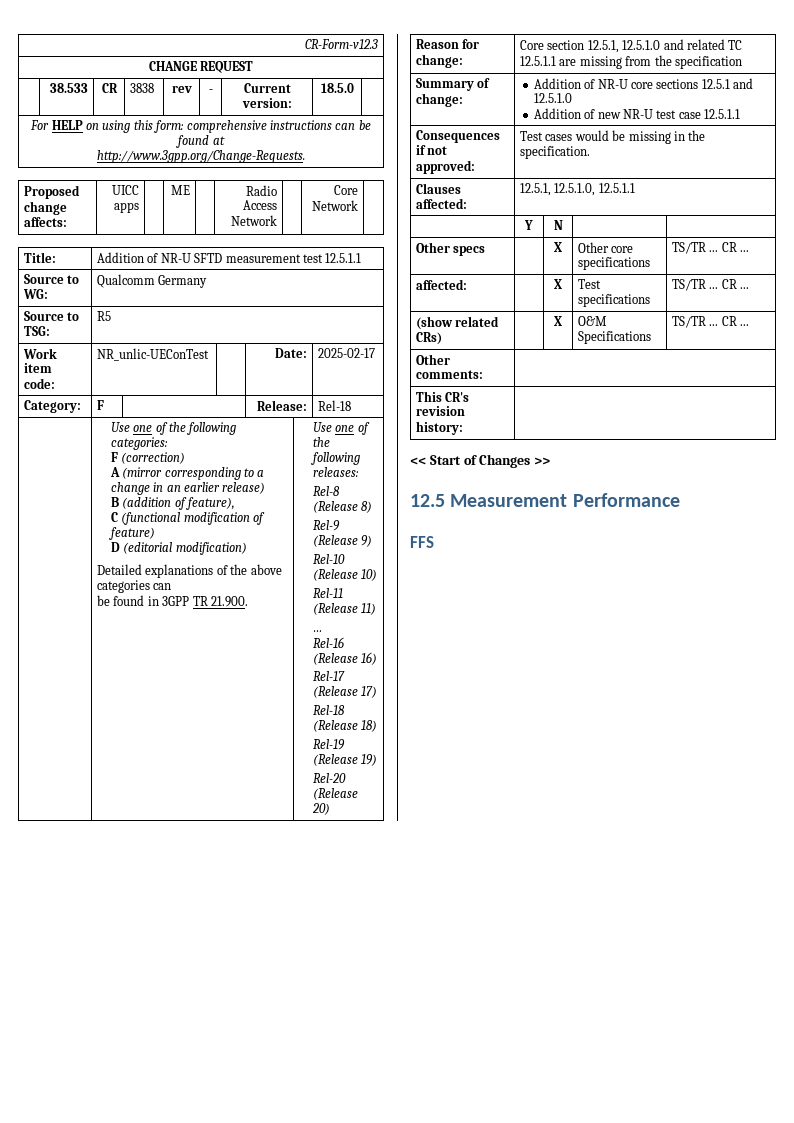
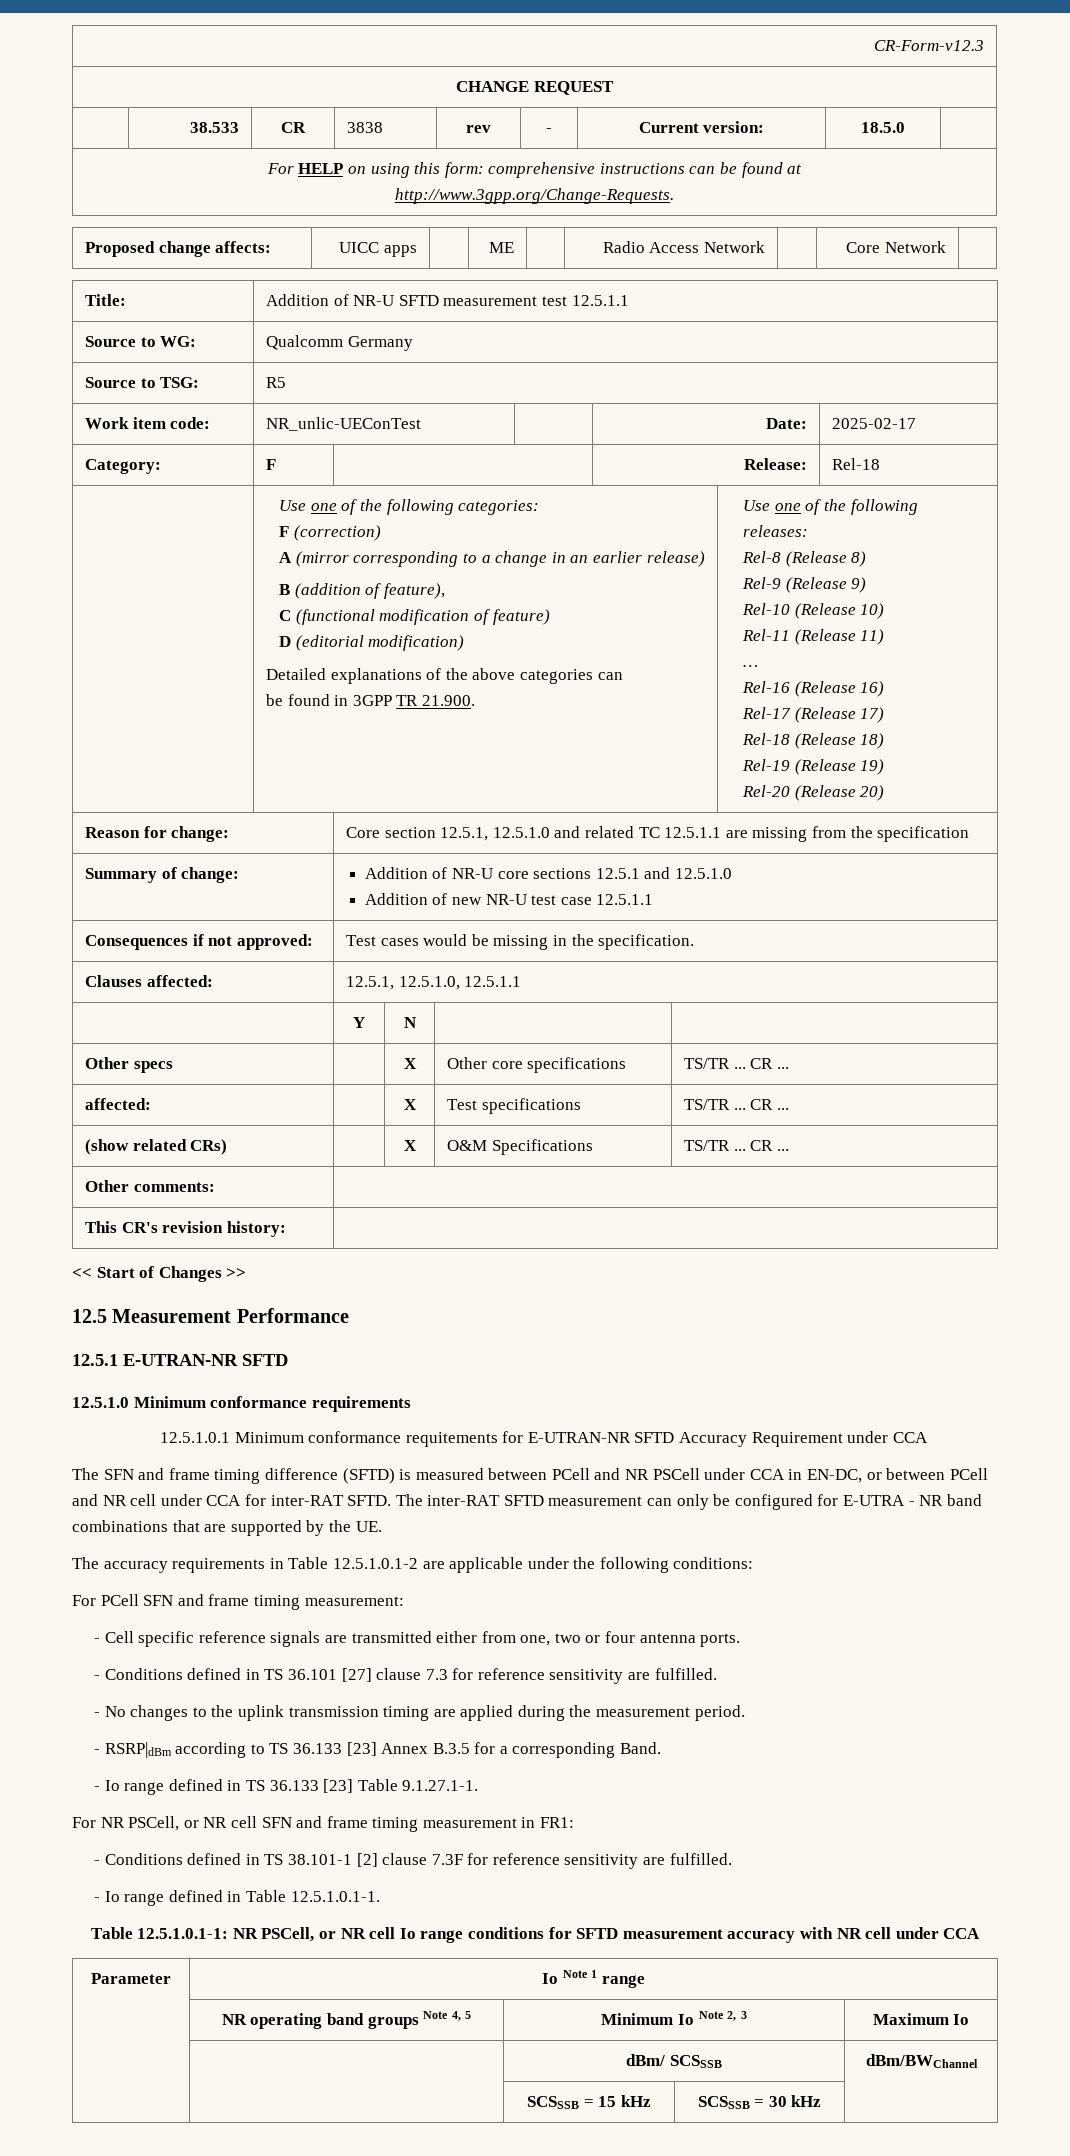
[410,536,434,548] FFS -> [72,1354,288,1366] [72,1396,411,1412] [159,1431,928,1447] [72,1468,988,1484] [72,1494,982,1510] [72,1520,382,1536] [72,1557,754,1573] [72,1594,404,1610] [93,1631,741,1647] [93,1668,717,1684] [93,1705,745,1721] [93,1742,662,1758] [93,1779,479,1795] [72,1816,575,1832] [93,1853,732,1869] [93,1890,380,1906] [90,1927,981,1943] [91,1973,171,1984] [542,1970,645,1988] [221,2011,472,2029] [601,2011,747,2025] [872,2013,970,2025] [626,2054,722,2068] [865,2054,978,2068] [527,2095,651,2109] [697,2095,822,2109] 12.5.1 E-UTRAN-NR SFTD // 12.5.1.0 Minimum conformance requirements // 12.5.1.0.1 Minimum conformance requitements for E-UTRAN-NR SFTD Accuracy Requirement under CCA // The SFN and frame timing difference (SFTD) is measured between PCell and NR PSCell under CCA in EN-DC, or between PCell and NR cell under CCA for inter-RAT SFTD. The inter-RAT SFTD measurement can only be configured for E-UTRA - NR band combinations that are supported by the UE. // The accuracy requirements in Table 12.5.1.0.1-2 are applicable under the following conditions: // For PCell SFN and frame timing measurement: // - Cell specific reference signals are transmitted either from one, two or four antenna ports. // - Conditions defined in TS 36.101 [27] clause 7.3 for reference sensitivity are fulfilled. // - No changes to the uplink transmission timing are applied during the measurement period. // - RSRP|dBm according to TS 36.133 [23] Annex B.3.5 for a corresponding Band. // - Io range defined in TS 36.133 [23] Table 9.1.27.1-1. // For NR PSCell, or NR cell SFN and frame timing measurement in FR1: // - Conditions defined in TS 38.101-1 [2] clause 7.3F for reference sensitivity are fulfilled. // - Io range defined in Table 12.5.1.0.1-1. // Table 12.5.1.0.1-1: NR PSCell, or NR cell Io range conditions for SFTD measurement accuracy with NR cell under CCA // Parameter | Io Note 1 range // | NR operating band groups Note 4, 5 | Minimum Io Note 2, 3 | Maximum Io // | | dBm/ SCSSSB | dBm/BWChannel // | | SCSSSB = 15 kHz | SCSSSB = 30 kHz |

